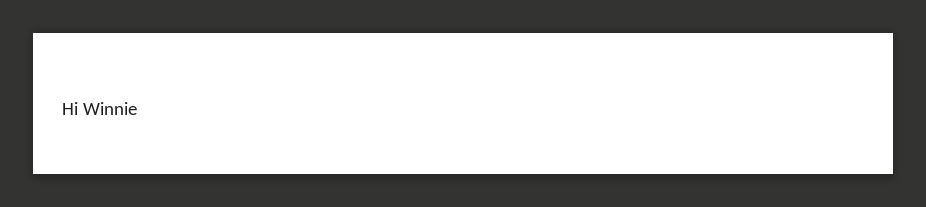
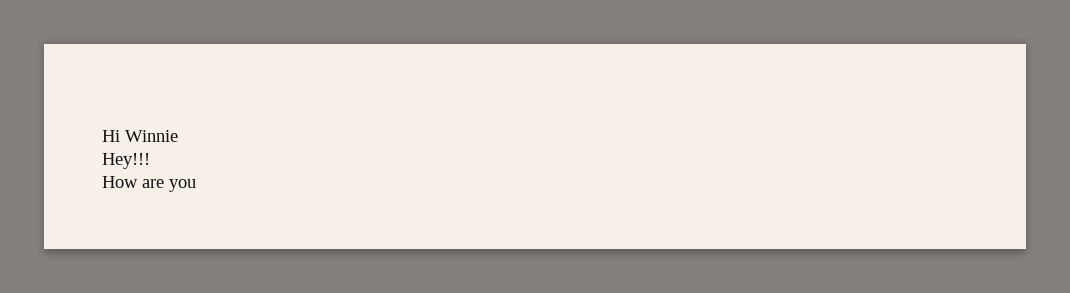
(137, 108) none -> [102,153,150,169] [102,176,196,192] // Hey!!! // How are you

